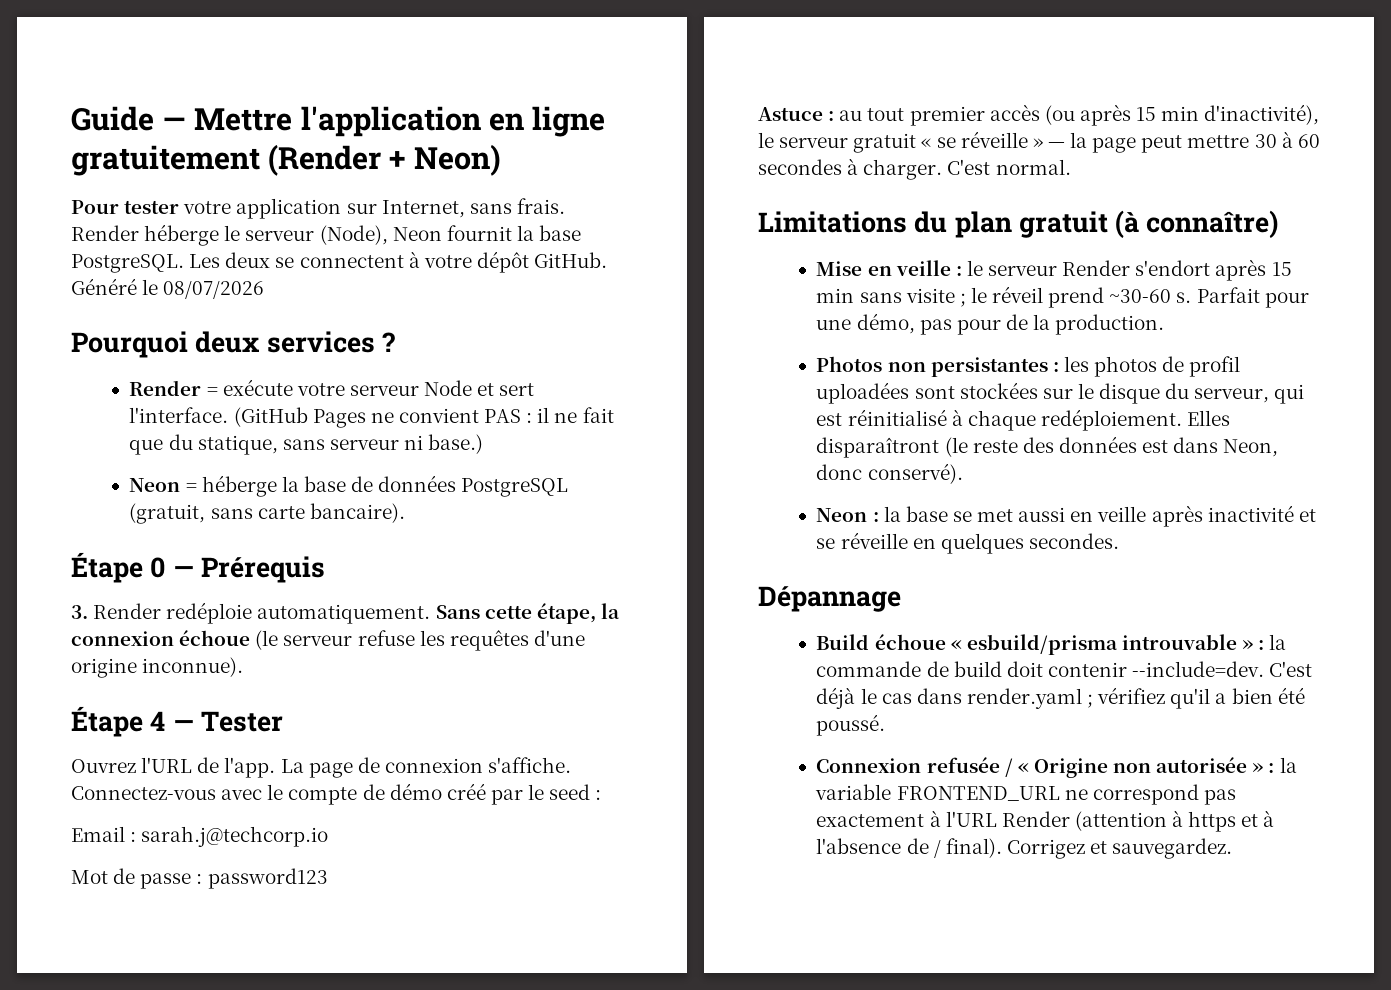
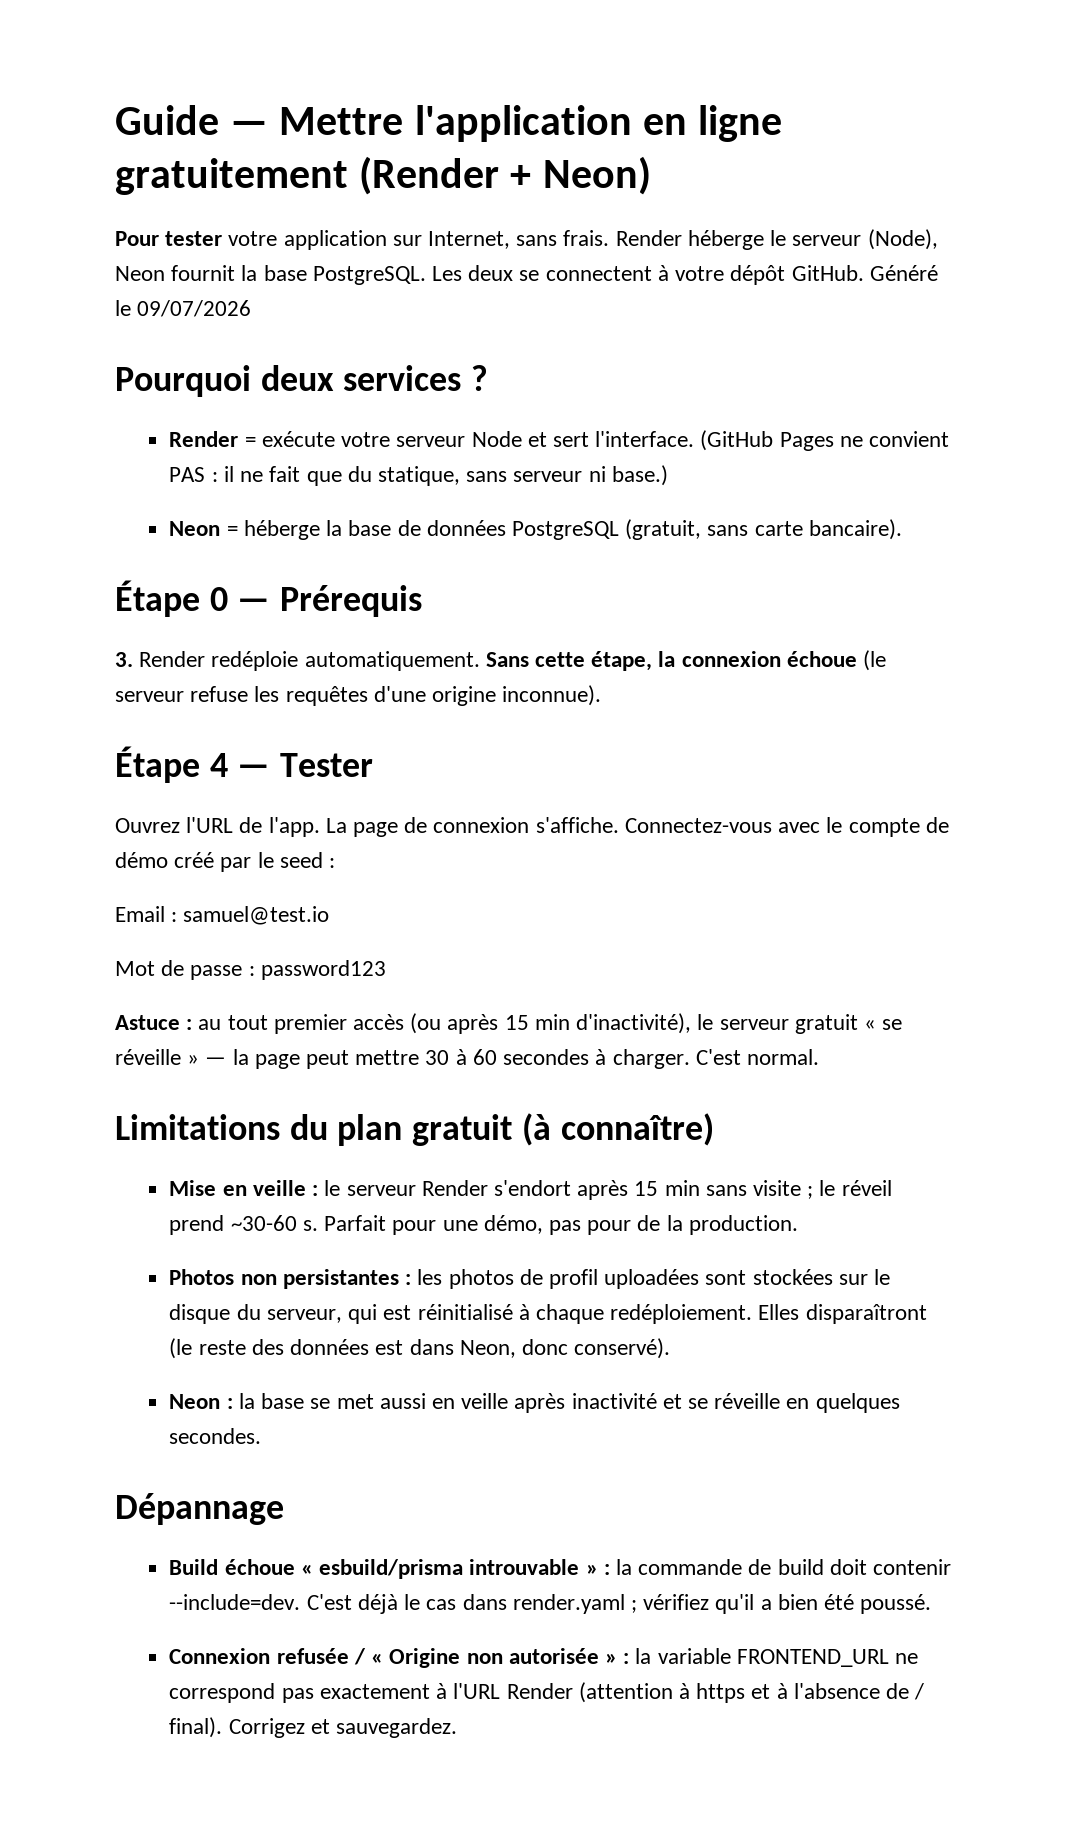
[163,281,265,299] 08/07/2026 -> [137,300,252,317] 09/07/2026
[141,826,329,847] sarah.j@techcorp.io -> [183,906,330,925] samuel@test.io

